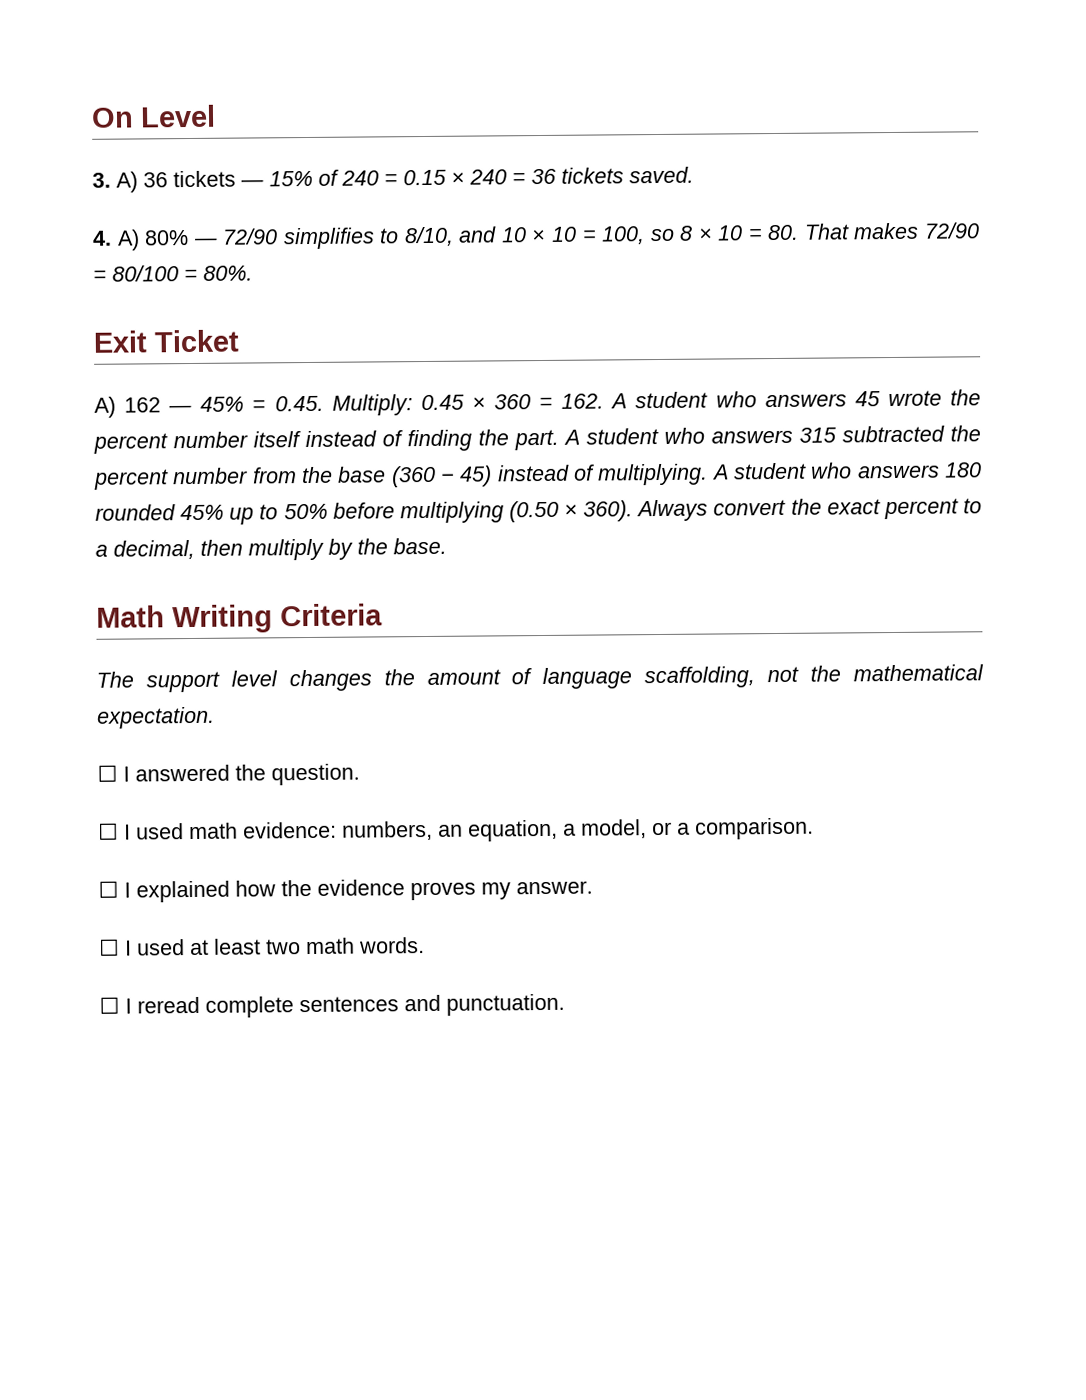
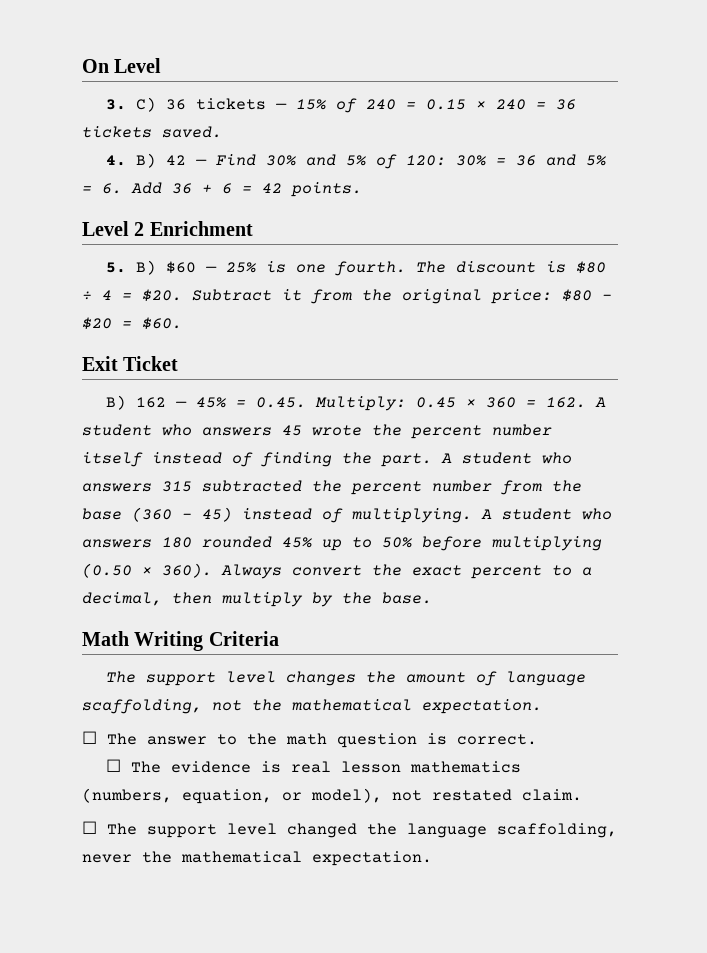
[116,171,138,193] A) -> [135,97,156,112] C)
[116,222,980,251] [93,265,253,282] A) 80% — 72/90 simplifies to 8/10, and 10 × 10 = 100, so 8 × 10 = 80. That makes 72/90 = 80/100 = 80%. -> [135,153,606,169] [82,182,362,197] [82,221,253,236] [105,260,606,276] [82,289,612,304] [82,317,182,330] B) 42 — Find 30% and 5% of 120: 30% = 36 and 5% = 6. Add 36 + 6 = 42 points. // Level 2 Enrichment // 5. B) $60 — 25% is one fourth. The discount is $80 ÷ 4 = $20. Subtract it from the original price: $80 − $20 = $60.
[94,396,116,418] A) -> [105,395,126,410] B)
[123,763,360,786] [98,817,814,842] [98,879,593,903] [99,937,425,956] [99,993,565,1018] I answered the question. // ☐ I used math evidence: numbers, an equation, a model, or a comparison. // ☐ I explained how the evidence proves my answer. // ☐ I used at least two math words. // ☐ I reread complete sentences and punctuation. -> [107,733,537,748] [105,759,521,773] [82,788,582,804] [82,821,617,838] [82,851,432,866] The answer to the math question is correct. // ☐ The evidence is real lesson mathematics (numbers, equation, or model), not restated claim. // ☐ The support level changed the language scaffolding, never the mathematical expectation.

